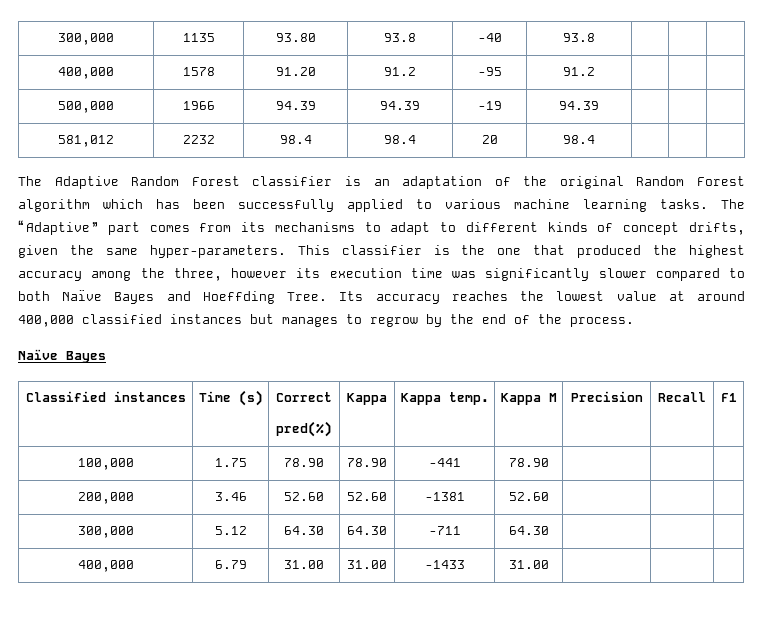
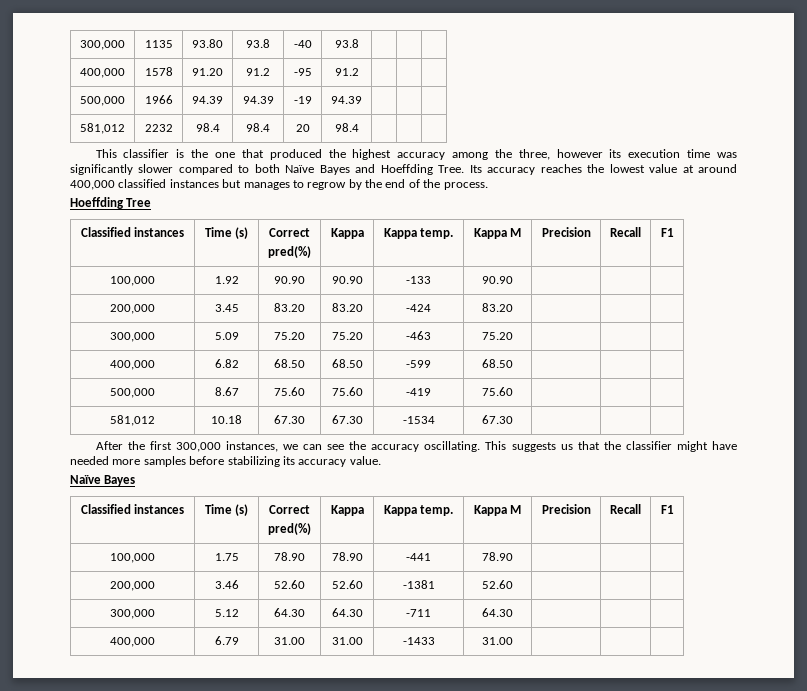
[18,176,746,189] [18,199,745,212] [18,220,745,235] [18,245,286,258] The Adaptive Random Forest classifier is an adaptation of the original Random Forest algorithm which has been successfully applied to various machine learning tasks. The “Adaptive” part comes from its mechanisms to adapt to different kinds of concept drifts, given the same hyper-parameters. -> (359, 127) none
(634, 322) none -> [70,197,152,209] [80,227,185,237] [204,227,249,239] [269,228,310,237] [268,246,311,258] [330,228,364,239] [383,228,454,239] [473,228,522,239] [541,227,591,237] [610,227,641,237] [660,228,674,237] [110,276,155,286] [214,276,239,284] [274,276,305,284] [331,276,363,284] [406,276,431,284] [482,276,513,284] [110,304,155,314] [214,304,239,312] [274,303,305,312] [331,303,363,312] [406,304,431,312] [482,303,513,312] [110,332,155,342] [214,332,239,340] [274,332,305,340] [331,332,363,340] [406,331,431,340] [482,332,513,340] [110,360,155,370] [214,359,239,368] [274,359,305,368] [331,359,363,368] [406,360,431,368] [482,359,513,368] [110,388,155,398] [214,387,239,396] [274,387,305,396] [331,387,363,396] [406,388,431,396] [482,387,513,396] [110,415,155,426] [211,415,242,424] [274,415,305,424] [331,415,363,424] [402,416,435,424] [482,415,513,424] [95,441,737,452] [70,456,381,467] // Hoeffding Tree // Classified instances | Time (s) | Correct // pred(%) | Kappa | Kappa temp. | Kappa M | Precision | Recall | F1 // 100,000 | 1.92 | 90.90 | 90.90 | -133 | 90.90 | | | // 200,000 | 3.45 | 83.20 | 83.20 | -424 | 83.20 | | | // 300,000 | 5.09 | 75.20 | 75.20 | -463 | 75.20 | | | // 400,000 | 6.82 | 68.50 | 68.50 | -599 | 68.50 | | | // 500,000 | 8.67 | 75.60 | 75.60 | -419 | 75.60 | | | // 581,012 | 10.18 | 67.30 | 67.30 | -1534 | 67.30 | | | // After the first 300,000 instances, we can see the accuracy oscillating. This suggests us that the classifier might have needed more samples before stabilizing its accuracy value.

